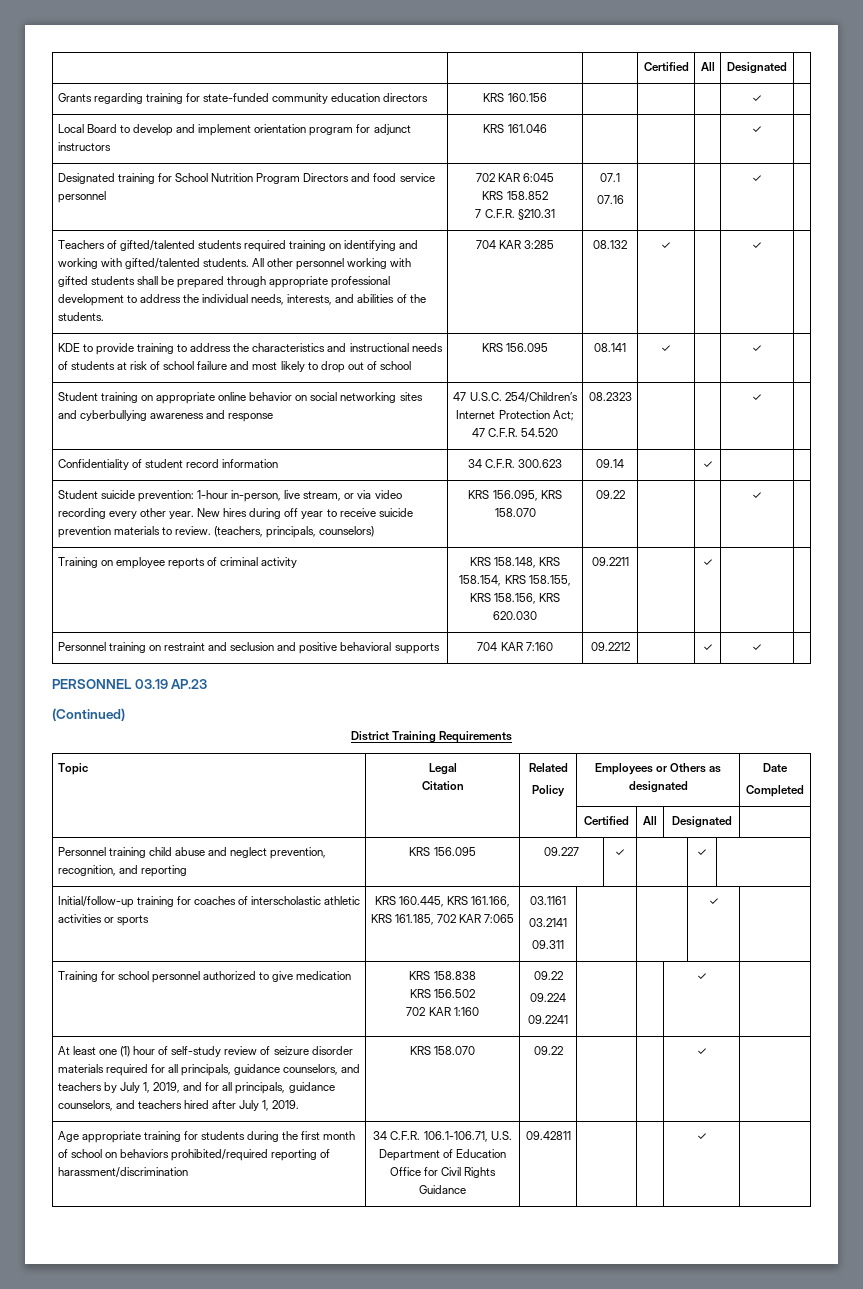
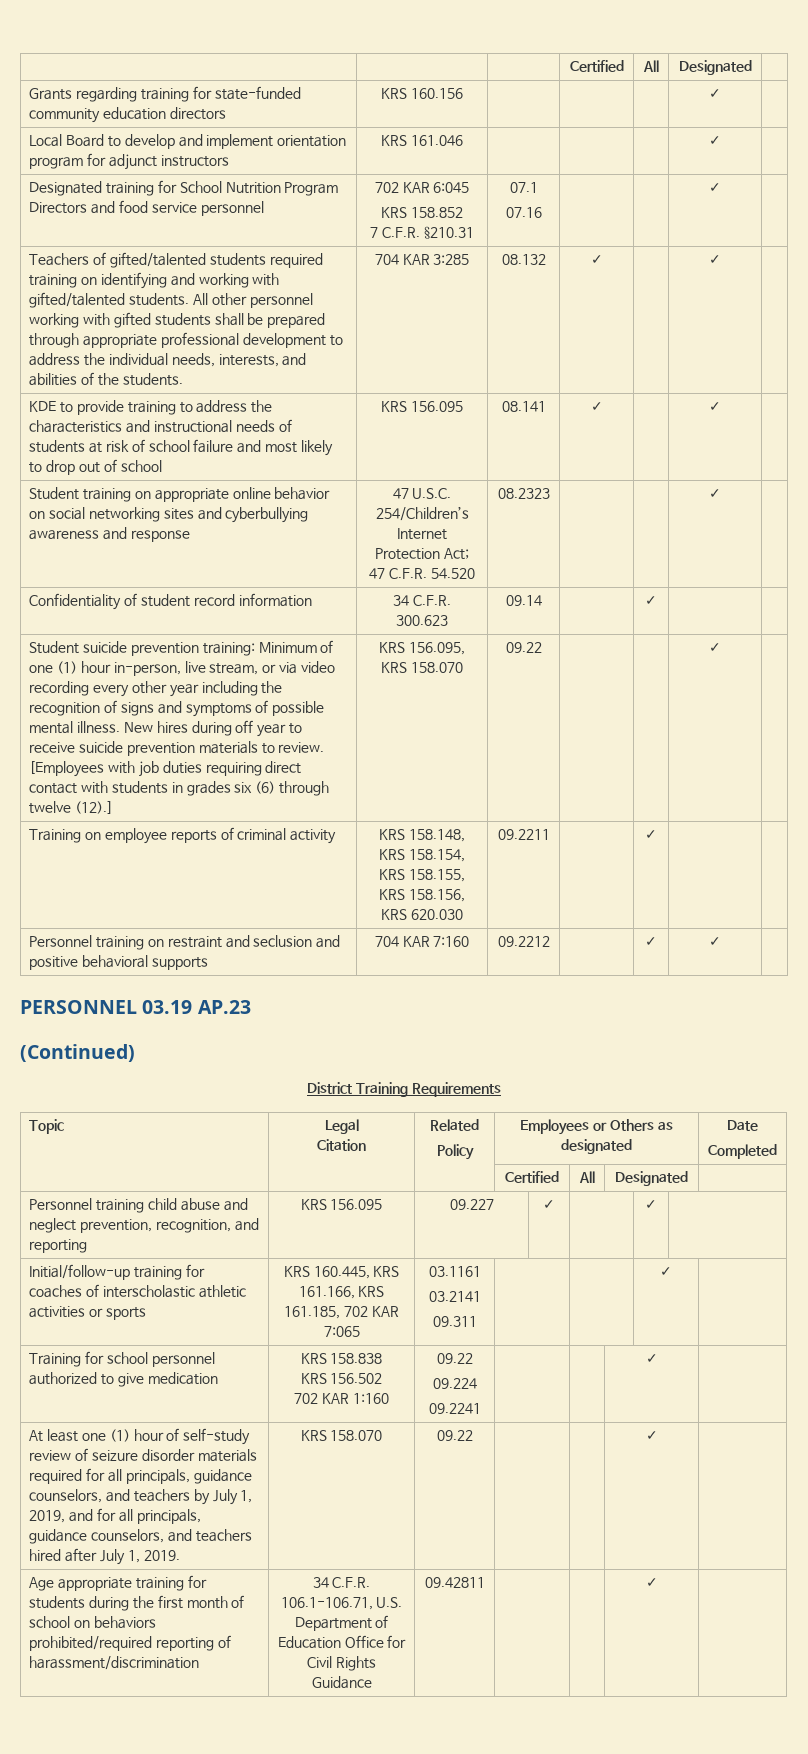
[137,490,228,502] prevention: 1-hour -> [130,640,334,656] [29,661,111,674] prevention training: Minimum of one (1) hour
[168,511,194,519] year. -> [169,681,283,697] [29,700,325,717] [29,721,121,734] year including the recognition of signs and symptoms of possible mental illness.
[213,526,375,538] (teachers, principals, counselors) -> [29,761,302,777] [29,781,329,796] [29,801,114,814] [Employees with job duties requiring direct contact with students in grades six (6) through twelve (12).]

